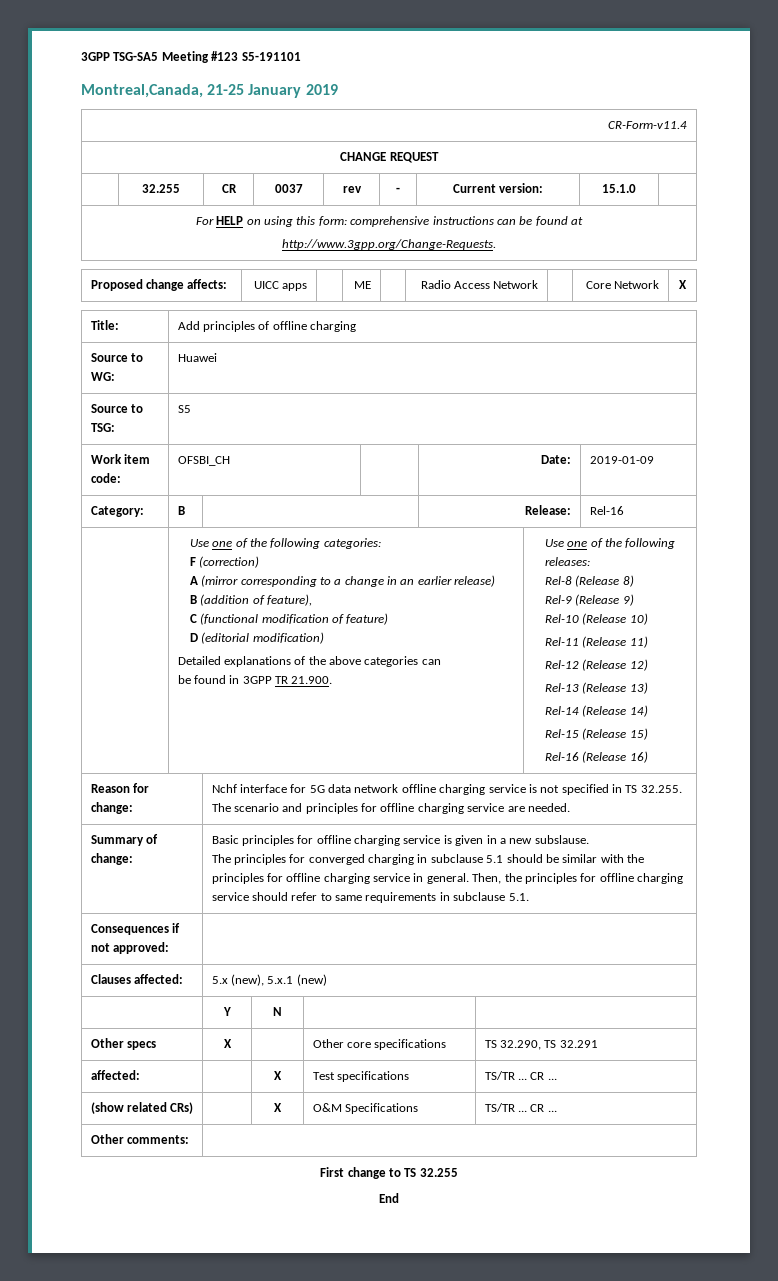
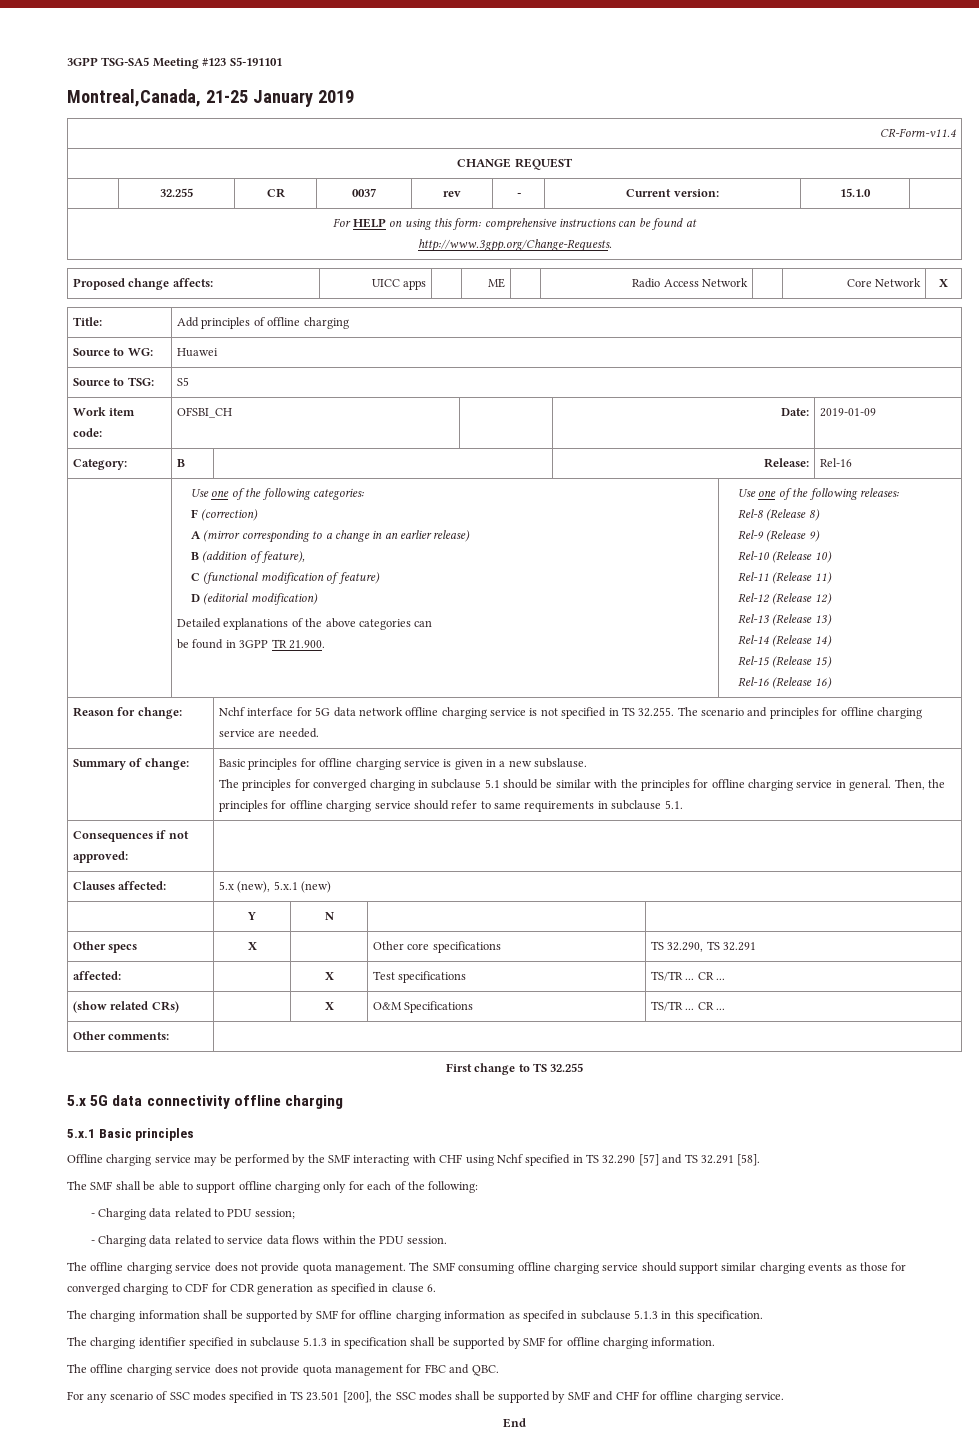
(458, 1172) none -> [67,1095,343,1109] [67,1128,195,1141] [67,1154,761,1166] [67,1181,479,1193] [90,1208,295,1220] [90,1235,447,1247] [67,1262,907,1274] [67,1283,437,1295] [67,1310,764,1322] [67,1337,716,1349] [67,1364,499,1376] [67,1391,784,1403] // 5.x 5G data connectivity offline charging // 5.x.1 Basic principles // Offline charging service may be performed by the SMF interacting with CHF using Nchf specified in TS 32.290 [57] and TS 32.291 [58]. // The SMF shall be able to support offline charging only for each of the following: // - Charging data related to PDU session; // - Charging data related to service data flows within the PDU session. // The offline charging service does not provide quota management. The SMF consuming offline charging service should support similar charging events as those for converged charging to CDF for CDR generation as specified in clause 6. // The charging information shall be supported by SMF for offline charging information as specifed in subclause 5.1.3 in this specification. // The charging identifier specified in subclause 5.1.3 in specification shall be supported by SMF for offline charging information. // The offline charging service does not provide quota management for FBC and QBC. // For any scenario of SSC modes specified in TS 23.501 [200], the SSC modes shall be supported by SMF and CHF for offline charging service.

